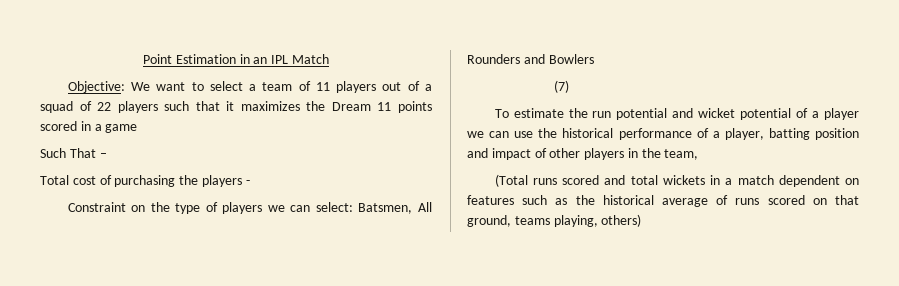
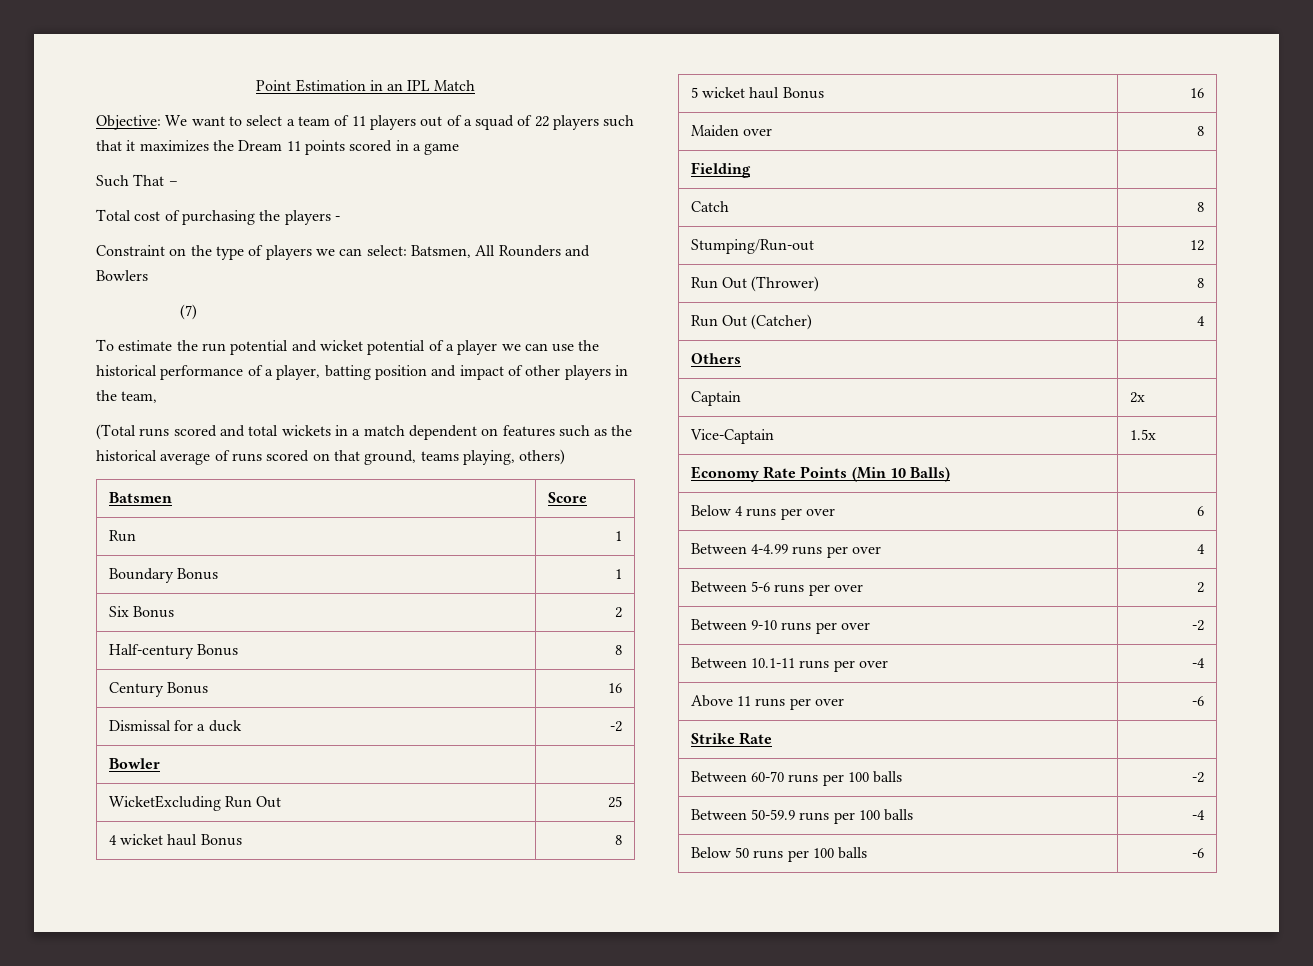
(642, 220) none -> [108,492,172,503] [547,492,587,503] [108,530,136,542] [615,531,623,541] [108,568,218,583] [615,569,623,579] [108,606,174,618] [615,607,623,618] [108,644,238,659] [615,645,623,655] [108,682,208,697] [608,683,623,693] [108,720,242,732] [610,721,623,732] [108,758,160,769] [108,795,282,811] [608,796,623,808] [108,834,242,846] [615,835,623,845] [690,87,824,99] [1190,88,1205,98] [690,125,772,137] [1197,126,1205,136] [690,162,751,178] [690,201,729,212] [1197,202,1205,212] [690,239,814,254] [1190,240,1205,251] [690,276,820,292] [1197,278,1205,288] [690,314,813,330] [1197,316,1206,326] [690,353,741,364] [690,391,741,406] [1129,392,1145,403] [689,429,774,444] [1129,429,1156,440] [690,466,951,482] [690,505,835,520] [1197,506,1205,516] [690,543,881,558] [1197,544,1206,554] [690,581,863,596] [1197,582,1205,593] [690,619,870,634] [1192,620,1205,631] [690,657,888,672] [1192,658,1206,668] [690,695,844,710] [1192,696,1205,706] [690,732,772,745] [690,771,903,786] [1192,772,1205,783] [690,809,914,824] [1192,810,1206,820] [690,847,868,862] [1192,848,1205,858] // Batsmen | Score // Run | 1 // Boundary Bonus | 1 // Six Bonus | 2 // Half-century Bonus | 8 // Century Bonus | 16 // Dismissal for a duck | -2 // Bowler | // WicketExcluding Run Out | 25 // 4 wicket haul Bonus | 8 // 5 wicket haul Bonus | 16 // Maiden over | 8 // Fielding | // Catch | 8 // Stumping/Run-out | 12 // Run Out (Thrower) | 8 // Run Out (Catcher) | 4 // Others | // Captain | 2x // Vice-Captain | 1.5x // Economy Rate Points (Min 10 Balls) | // Below 4 runs per over | 6 // Between 4-4.99 runs per over | 4 // Between 5-6 runs per over | 2 // Between 9-10 runs per over | -2 // Between 10.1-11 runs per over | -4 // Above 11 runs per over | -6 // Strike Rate | // Between 60-70 runs per 100 balls | -2 // Between 50-59.9 runs per 100 balls | -4 // Below 50 runs per 100 balls | -6

